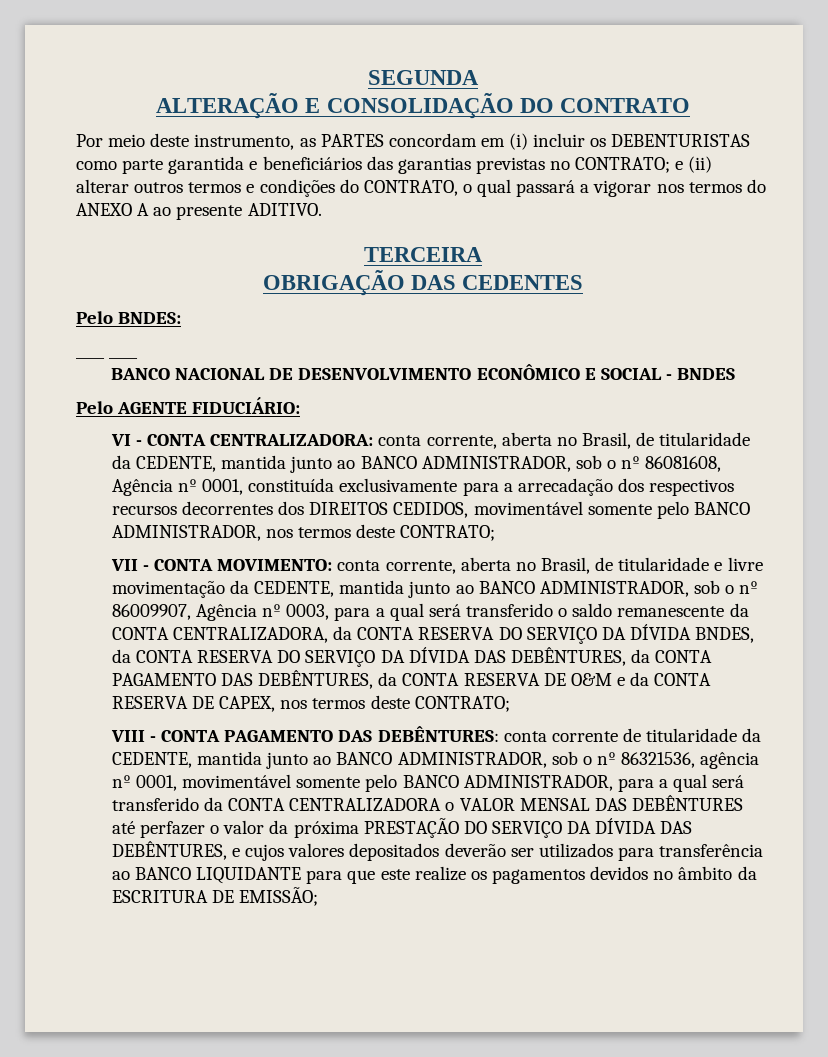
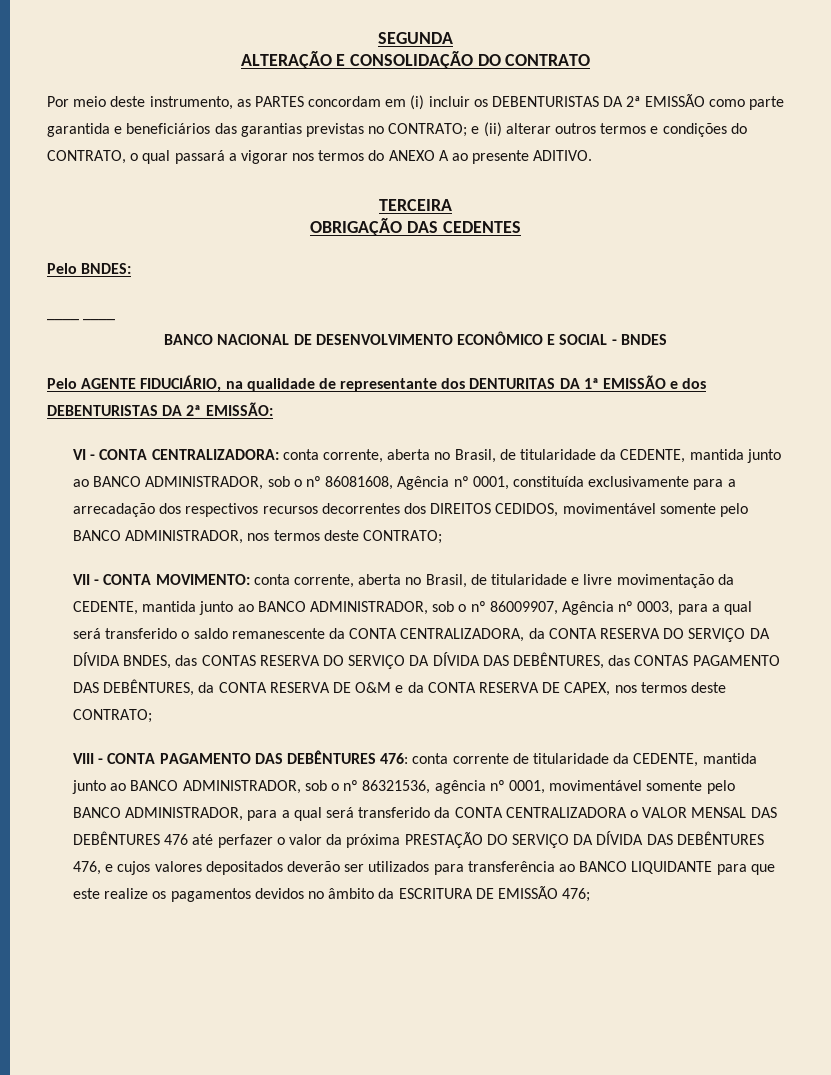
(751, 140) none -> [603,94,705,107] DA 2ª EMISSÃO
[192,397,301,414] FIDUCIÁRIO: -> [140,375,707,392] [47,402,273,416] FIDUCIÁRIO, na qualidade de representante dos DENTURITAS DA 1ª EMISSÃO e dos DEBENTURISTAS DA 2ª EMISSÃO:
[111,649,194,663] da CONTA -> [175,655,256,666] das CONTAS
[631,649,713,663] da CONTA -> [608,655,689,666] das CONTAS
[377,726,499,742] DEBÊNTURES: -> [287,750,409,764] DEBÊNTURES 476:
(744, 803) none -> [164,834,189,845] 476
[111,841,227,860] DEBÊNTURES, -> [676,831,764,845] [73,861,102,875] DEBÊNTURES 476,
[239,887,319,906] EMISSÃO; -> [497,886,591,902] EMISSÃO 476;

